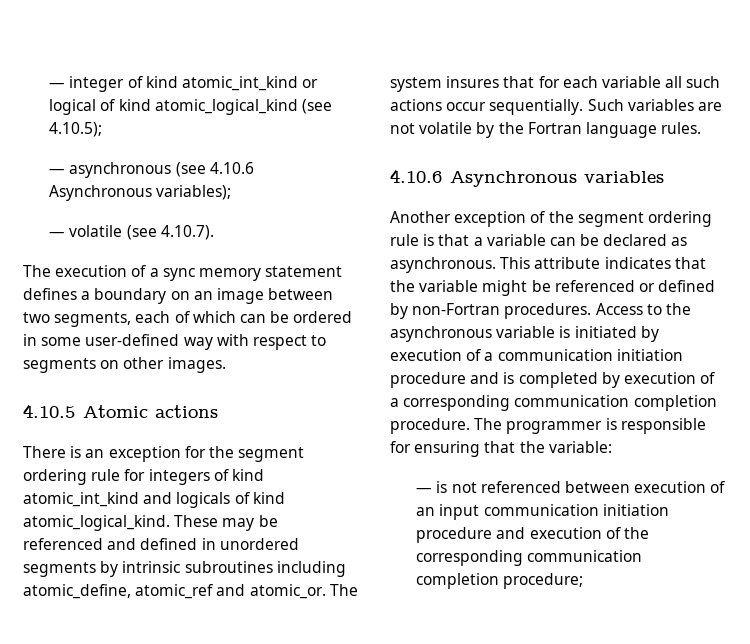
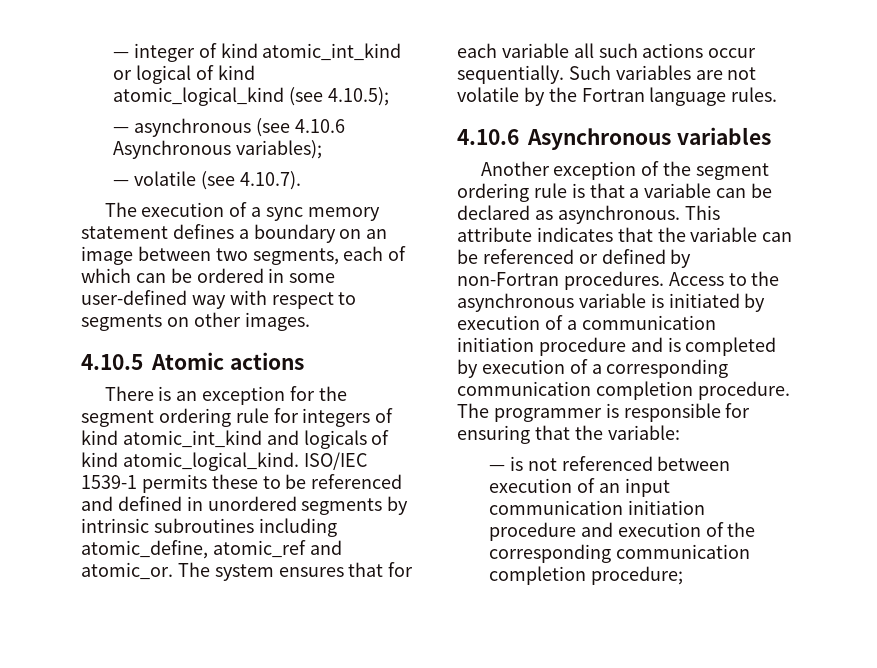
[174,515,255,531] These may -> [303,452,367,470] [81,474,281,493] ISO/IEC 1539-1 permits these to
[446,76,500,88] insures -> [278,567,344,577] ensures
[482,280,528,296] might -> [762,232,793,242] can

